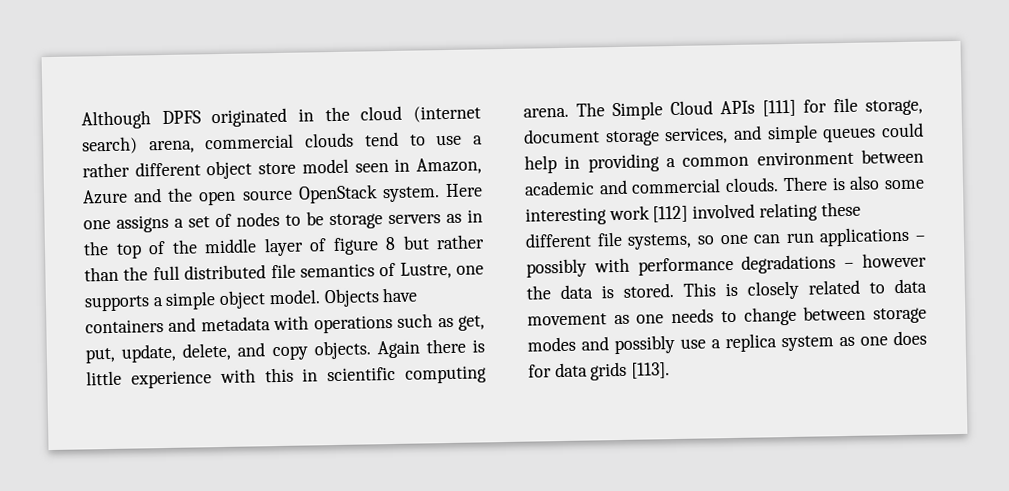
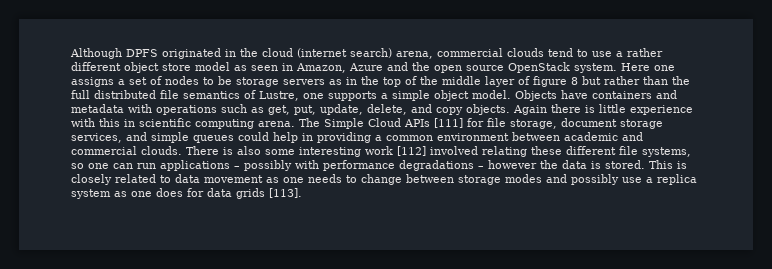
(349, 166) none -> [234,65,247,71] as

